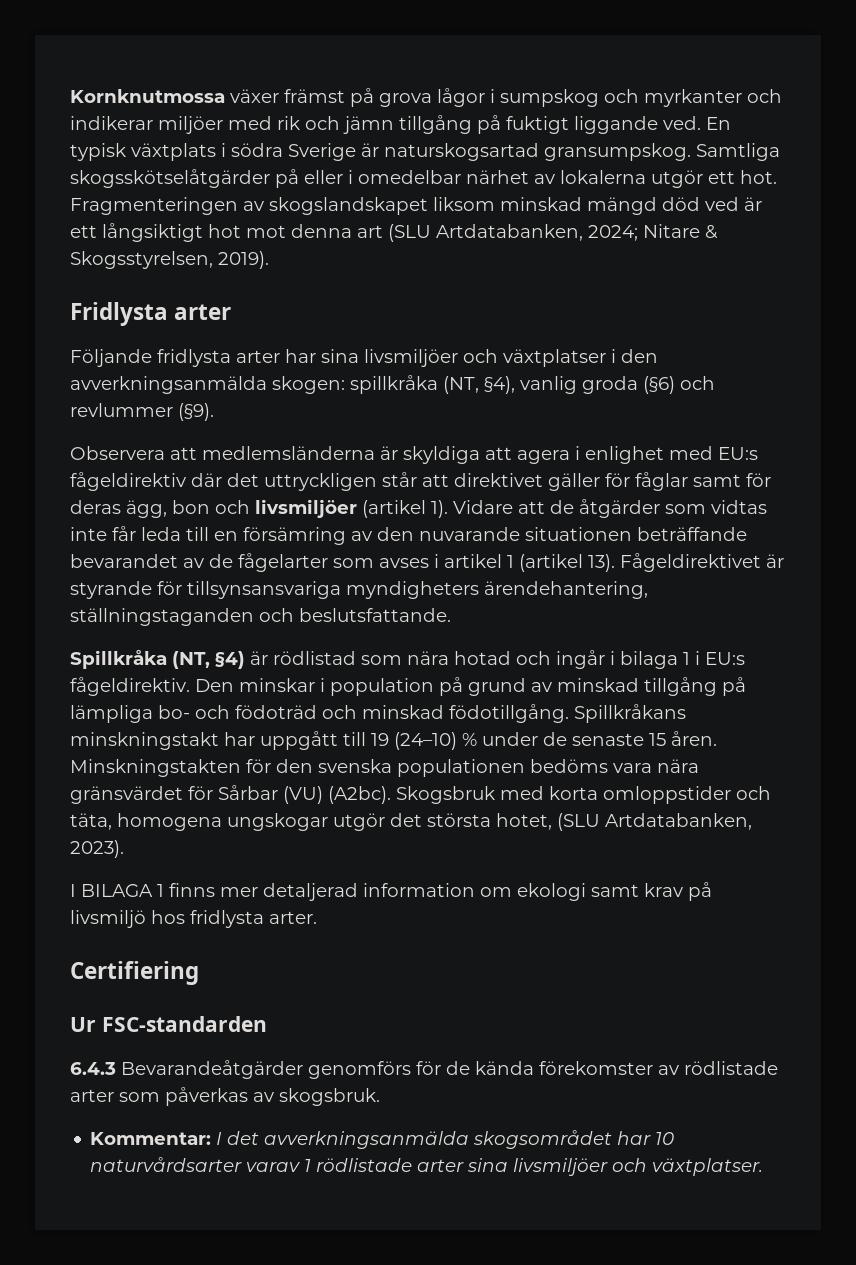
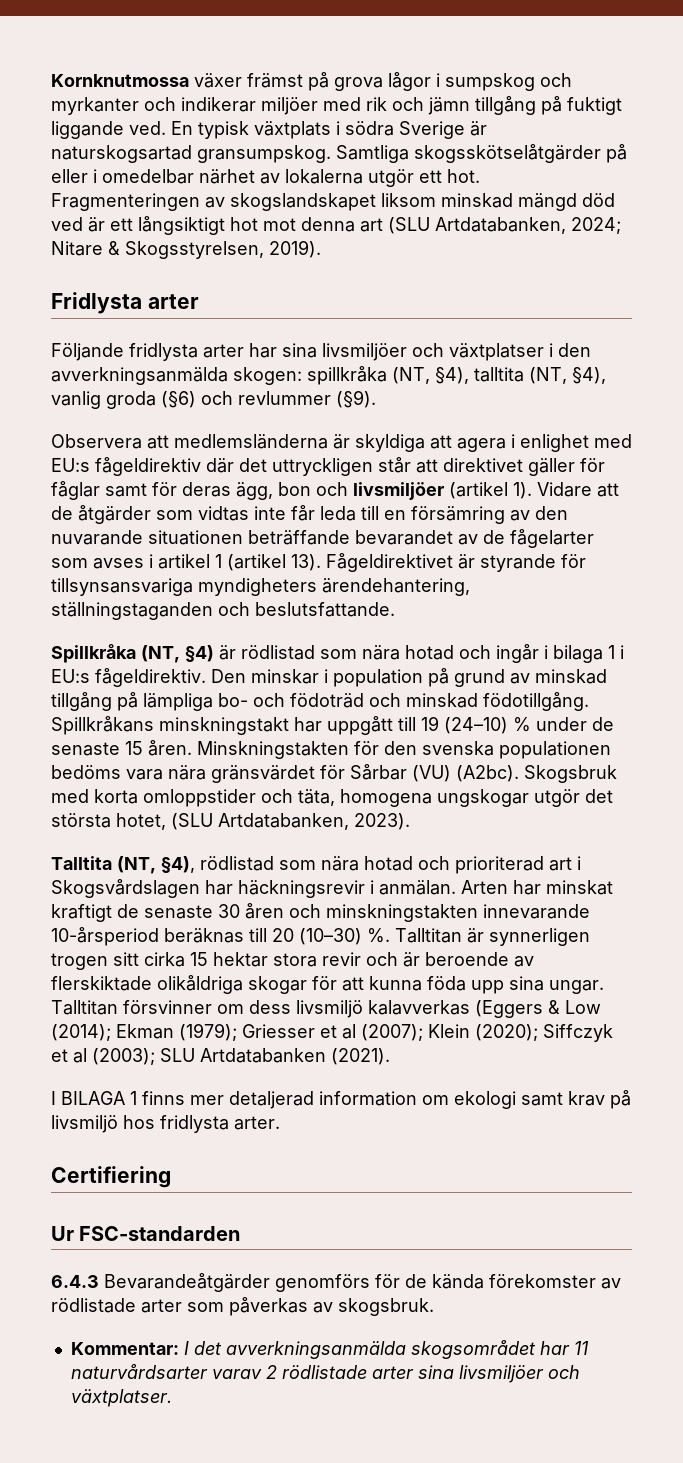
(515, 385) none -> [474,367,606,384] talltita (NT, §4),
(124, 849) none -> [51,856,581,874] [51,879,613,898] [51,903,590,922] [51,927,590,946] [51,952,534,970] [51,975,604,994] [51,1000,601,1018] [51,1023,613,1042] [51,1048,390,1065] // Talltita (NT, §4), rödlistad som nära hotad och prioriterad art i Skogsvårdslagen har häckningsrevir i anmälan. Arten har minskat kraftigt de senaste 30 åren och minskningstakten innevarande 10-årsperiod beräknas till 20 (10–30) %. Talltitan är synnerligen trogen sitt cirka 15 hektar stora revir och är beroende av flerskiktade olikåldriga skogar för att kunna föda upp sina ungar. Talltitan försvinner om dess livsmiljö kalavverkas (Eggers & Low (2014); Ekman (1979); Griesser et al (2007); Klein (2020); Siffczyk et al (2003); SLU Artdatabanken (2021).
[655,1132,675,1145] 10 -> [573,1341,589,1355] 11
[304,1159,312,1172] 1 -> [265,1365,277,1379] 2

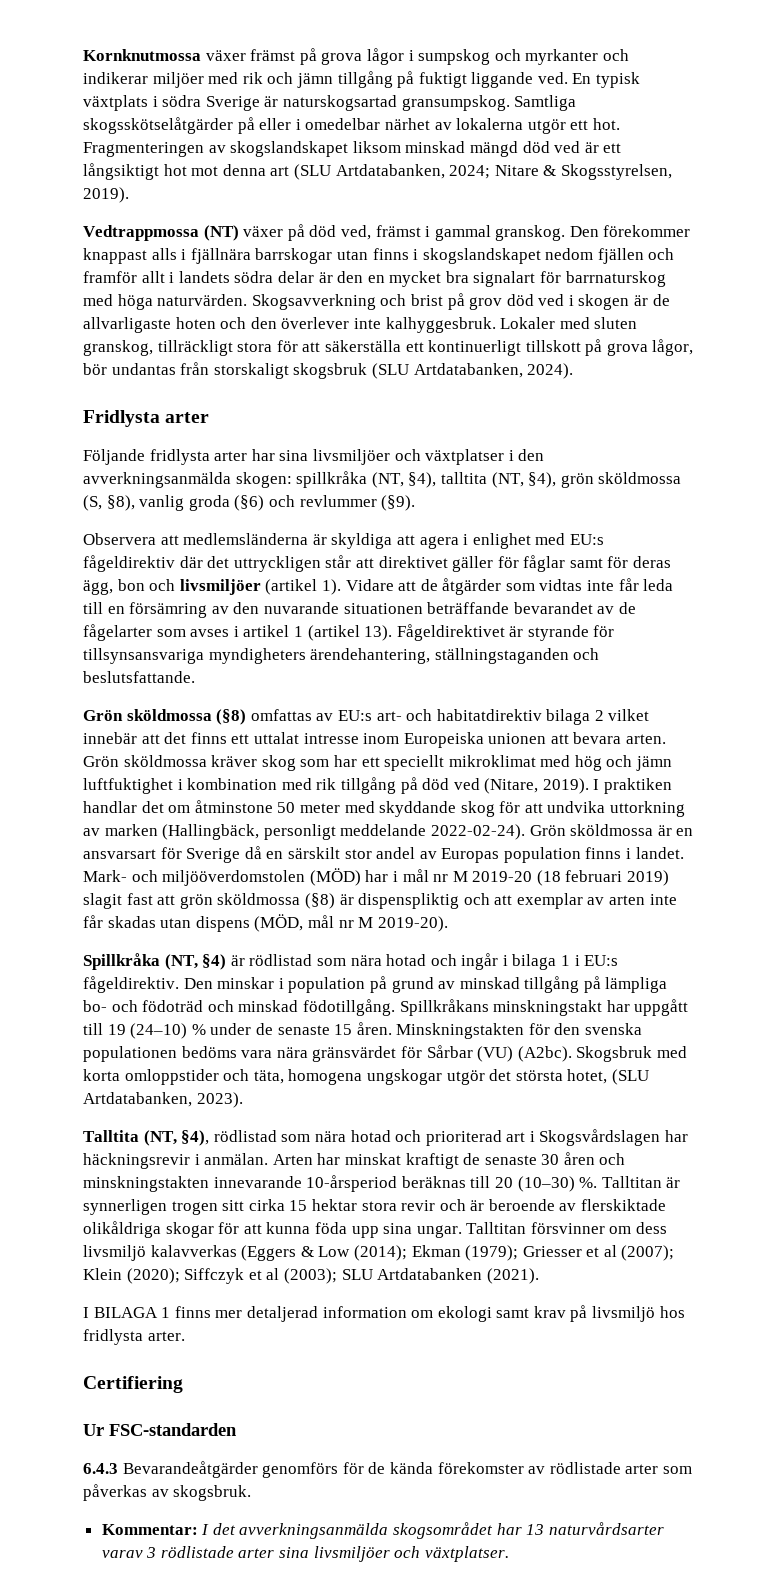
(321, 249) none -> [83,224,691,241] [83,248,675,264] [83,271,666,287] [83,293,670,310] [83,317,638,333] [83,339,694,356] [83,362,574,379] // Vedtrappmossa (NT) växer på död ved, främst i gammal granskog. Den förekommer knappast alls i fjällnära barrskogar utan finns i skogslandskapet nedom fjällen och framför allt i landets södra delar är den en mycket bra signalart för barrnaturskog med höga naturvärden. Skogsavverkning och brist på grov död ved i skogen är de allvarligaste hoten och den överlever inte kalhyggesbruk. Lokaler med sluten granskog, tillräckligt stora för att säkerställa ett kontinuerligt tillskott på grova lågor, bör undantas från storskaligt skogsbruk (SLU Artdatabanken, 2024).
(606, 375) none -> [560,472,682,488] [83,495,135,511] grön sköldmossa (S, §8),
(395, 609) none -> [83,709,650,725] [83,732,667,748] [83,755,673,771] [83,777,673,794] [83,800,686,817] [83,824,694,840] [83,846,684,863] [83,868,670,886] [83,893,677,909] [83,914,448,932] // Grön sköldmossa (§8) omfattas av EU:s art- och habitatdirektiv bilaga 2 vilket innebär att det finns ett uttalat intresse inom Europeiska unionen att bevara arten. Grön sköldmossa kräver skog som har ett speciellt mikroklimat med hög och jämn luftfuktighet i kombination med rik tillgång på död ved (Nitare, 2019). I praktiken handlar det om åtminstone 50 meter med skyddande skog för att undvika uttorkning av marken (Hallingbäck, personligt meddelande 2022-02-24). Grön sköldmossa är en ansvarsart för Sverige då en särskilt stor andel av Europas population finns i landet. Mark- och miljööverdomstolen (MÖD) har i mål nr M 2019-20 (18 februari 2019) slagit fast att grön sköldmossa (§8) är dispenspliktig och att exemplar av arten inte får skadas utan dispens (MÖD, mål nr M 2019-20).
[573,1341,589,1355] 11 -> [526,1524,545,1535] 13
[265,1365,277,1379] 2 -> [146,1547,157,1558] 3

